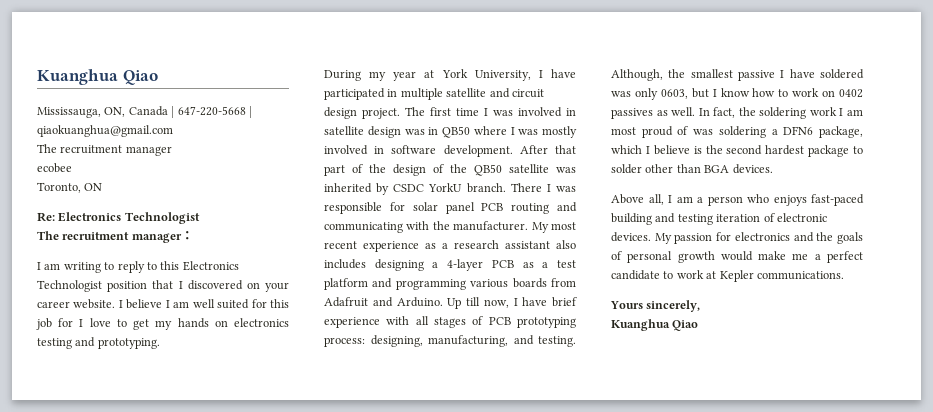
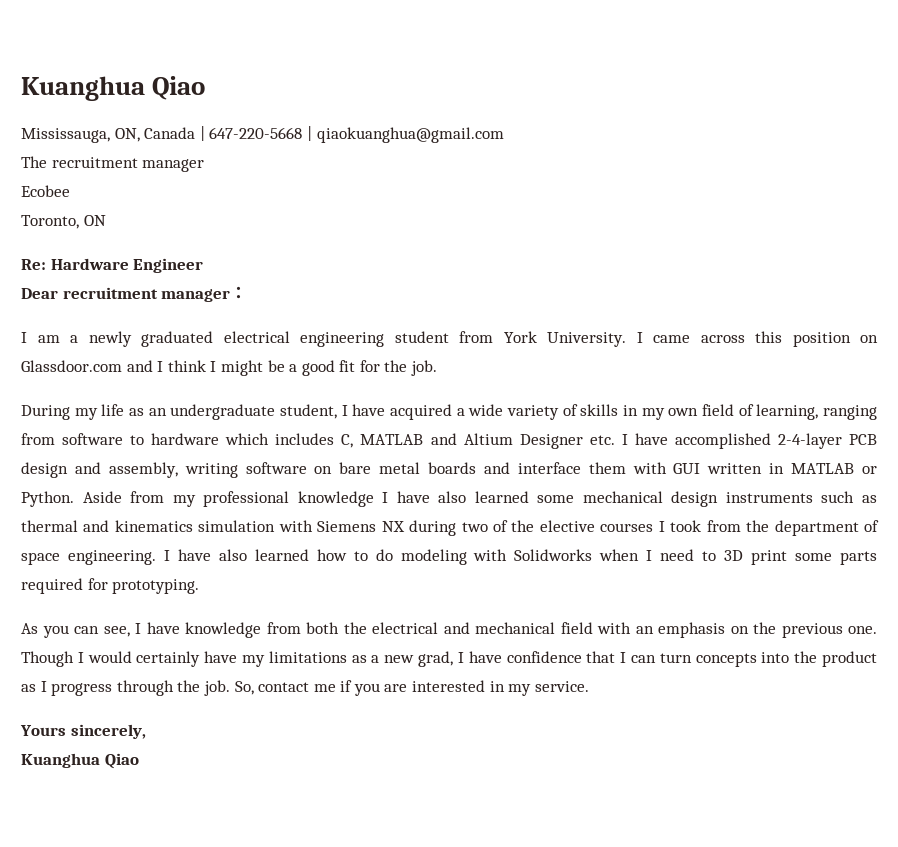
[37,163,72,173] ecobee -> [21,185,70,197] Ecobee
[58,212,200,224] [37,231,59,240] Electronics Technologist // The -> [50,258,204,273] [21,288,58,299] Hardware Engineer // Dear
[63,261,239,273] [37,280,289,292] [37,299,290,309] [36,318,289,330] [37,337,160,349] [324,69,576,81] [324,88,544,100] [324,107,576,119] [324,126,577,138] [324,145,576,157] [324,164,576,176] [324,183,576,195] [324,202,577,214] [324,221,576,233] [324,240,576,252] [324,259,576,271] [324,278,576,290] [324,297,577,309] [324,316,576,328] [324,335,576,347] [611,69,864,81] [611,88,863,100] [611,107,863,119] [611,126,863,138] [611,145,863,157] [611,164,773,174] [611,194,864,206] [611,213,827,225] [611,232,863,244] [611,251,863,263] [611,270,844,282] writing to reply to this Electronics Technologist position that I discovered on your career website. I believe I am well suited for this job for I love to get my hands on electronics testing and prototyping. // During my year at York University, I have participated in multiple satellite and circuit design project. The first time I was involved in satellite design was in QB50 where I was mostly involved in software development. After that part of the design of the QB50 satellite was inherited by CSDC YorkU branch. There I was responsible for solar panel PCB routing and communicating with the manufacturer. My most recent experience as a research assistant also includes designing a 4-layer PCB as a test platform and programming various boards from Adafruit and Arduino. Up till now, I have brief experience with all stages of PCB prototyping process: designing, manufacturing, and testing. Although, the smallest passive I have soldered was only 0603, but I know how to work on 0402 passives as well. In fact, the soldering work I am most proud of was soldering a DFN6 package, which I believe is the second hardest package to solder other than BGA devices. // Above all, I am a person who enjoys fast-paced building and testing iteration of electronic devices. My passion for electronics and the goals of personal growth would make me a perfect candidate to work at Kepler communications. -> [70,331,878,347] [21,360,438,376] [21,404,877,420] [21,433,877,449] [21,462,877,478] [21,491,877,507] [21,520,880,536] [21,549,877,565] [21,578,200,594] [21,622,877,638] [21,651,878,667] [21,680,589,696] a newly graduated electrical engineering student from York University. I came across this position on Glassdoor.com and I think I might be a good fit for the job. // During my life as an undergraduate student, I have acquired a wide variety of skills in my own field of learning, ranging from software to hardware which includes C, MATLAB and Altium Designer etc. I have accomplished 2-4-layer PCB design and assembly, writing software on bare metal boards and interface them with GUI written in MATLAB or Python. Aside from my professional knowledge I have also learned some mechanical design instruments such as thermal and kinematics simulation with Siemens NX during two of the elective courses I took from the department of space engineering. I have also learned how to do modeling with Solidworks when I need to 3D print some parts required for prototyping. // As you can see, I have knowledge from both the electrical and mechanical field with an emphasis on the previous one. Though I would certainly have my limitations as a new grad, I have confidence that I can turn concepts into the product as I progress through the job. So, contact me if you are interested in my service.

